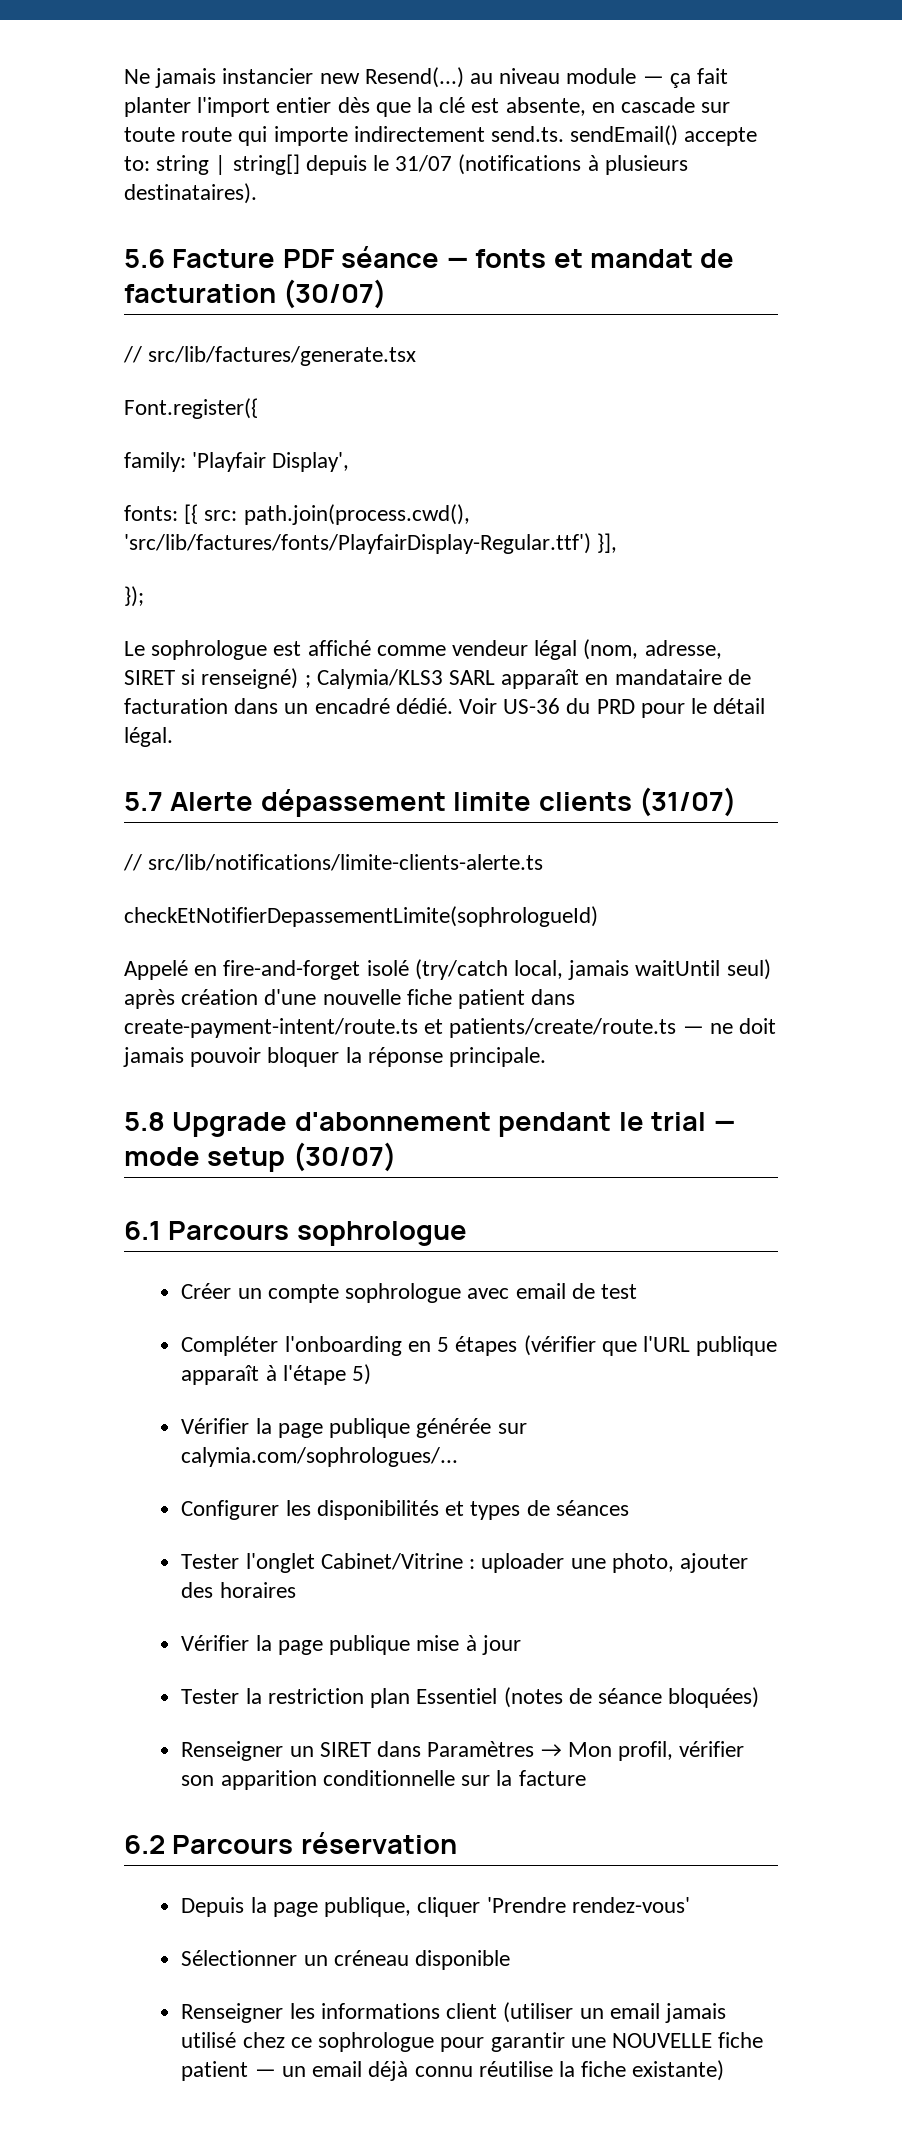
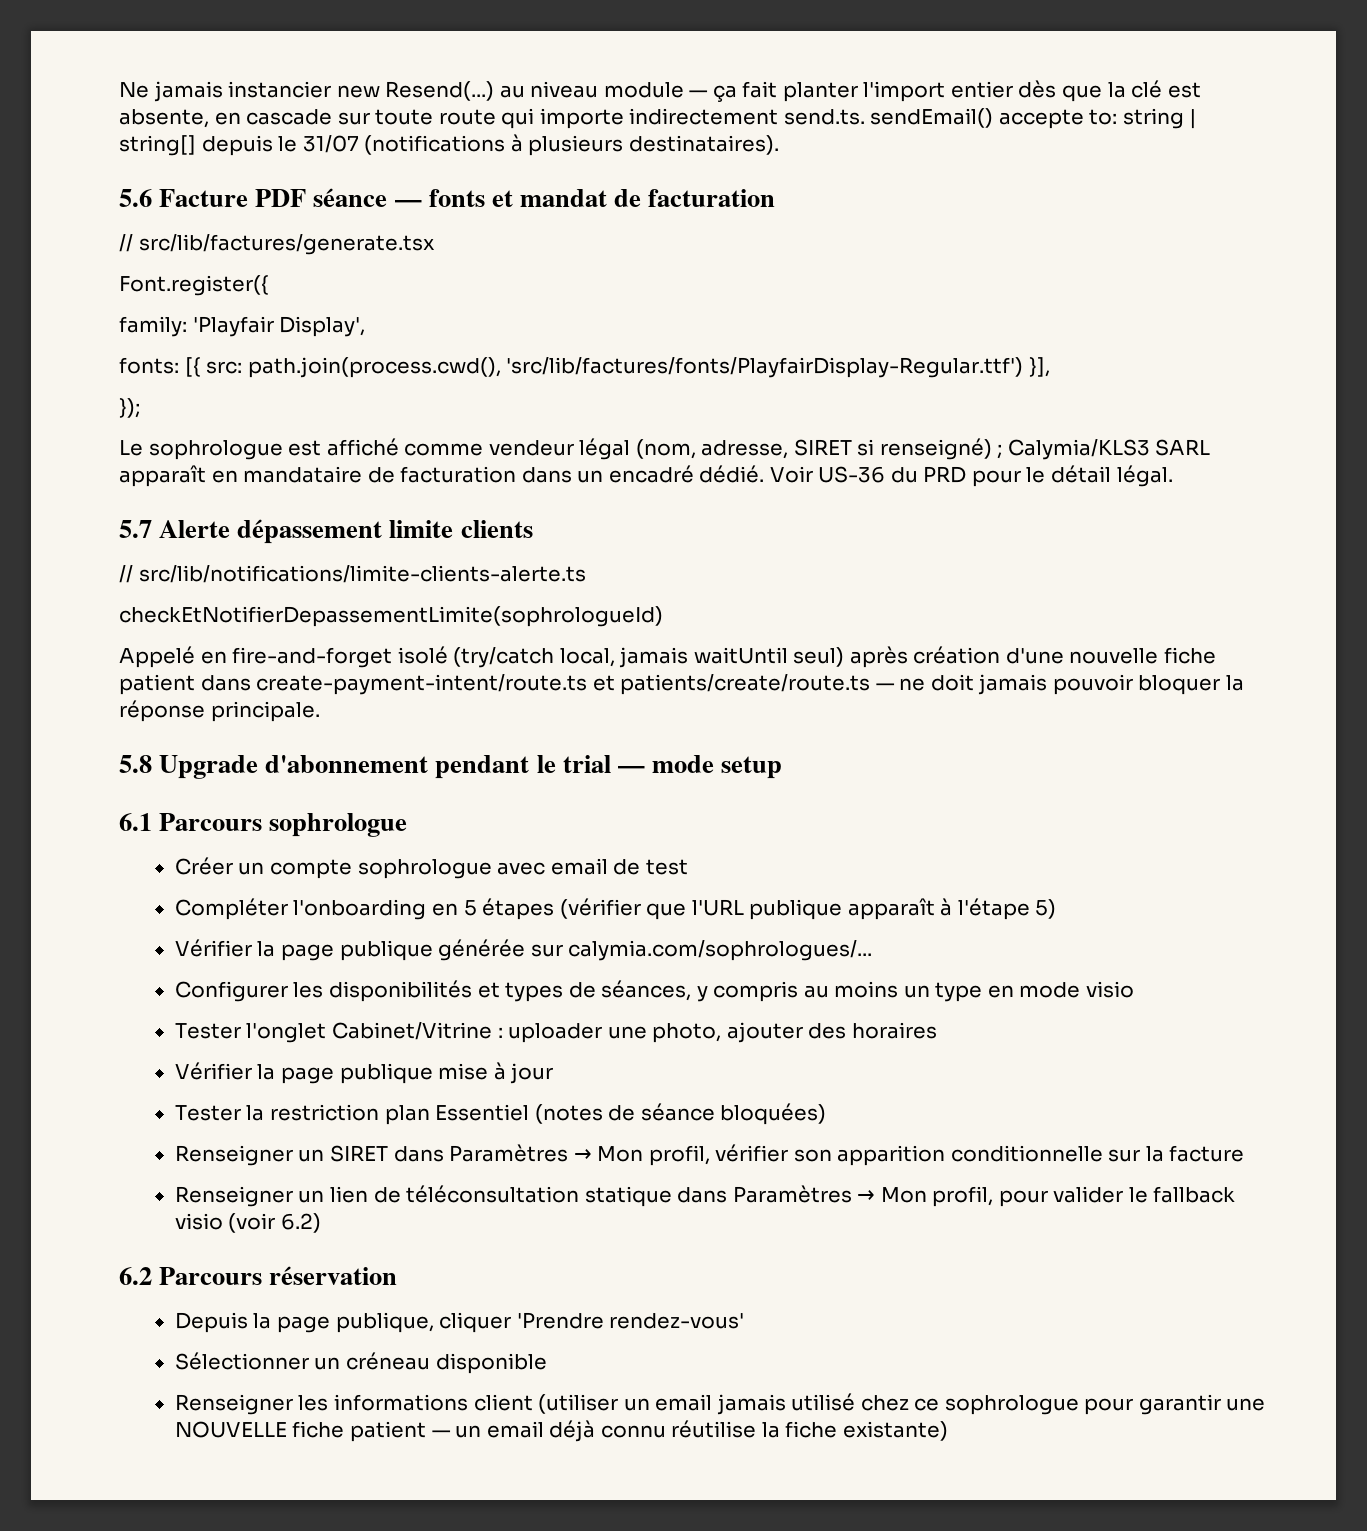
[283,279,387,309] (30/07) -> (776, 198) none
[639,787,737,817] (31/07) -> (533, 529) none
[292,1142,396,1172] (30/07) -> (783, 767) none
[555,1500,629,1516] séances -> [601,980,1134,1002] séances, y compris au moins un type en mode visio
(586, 1778) none -> [174,1185,1236,1207] [174,1213,322,1233] // Renseigner un lien de téléconsultation statique dans Paramètres → Mon profil, pour valider le fallback visio (voir 6.2)

